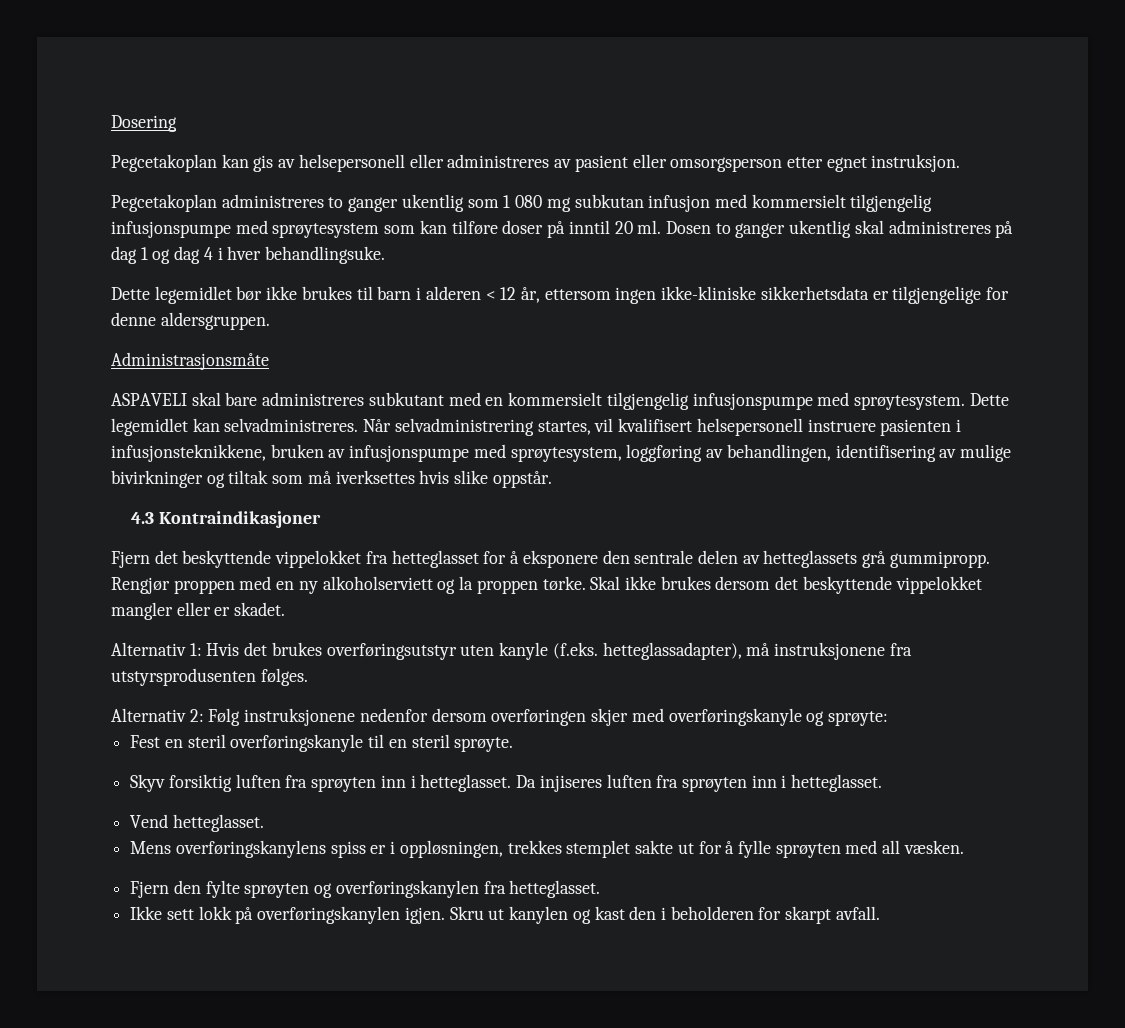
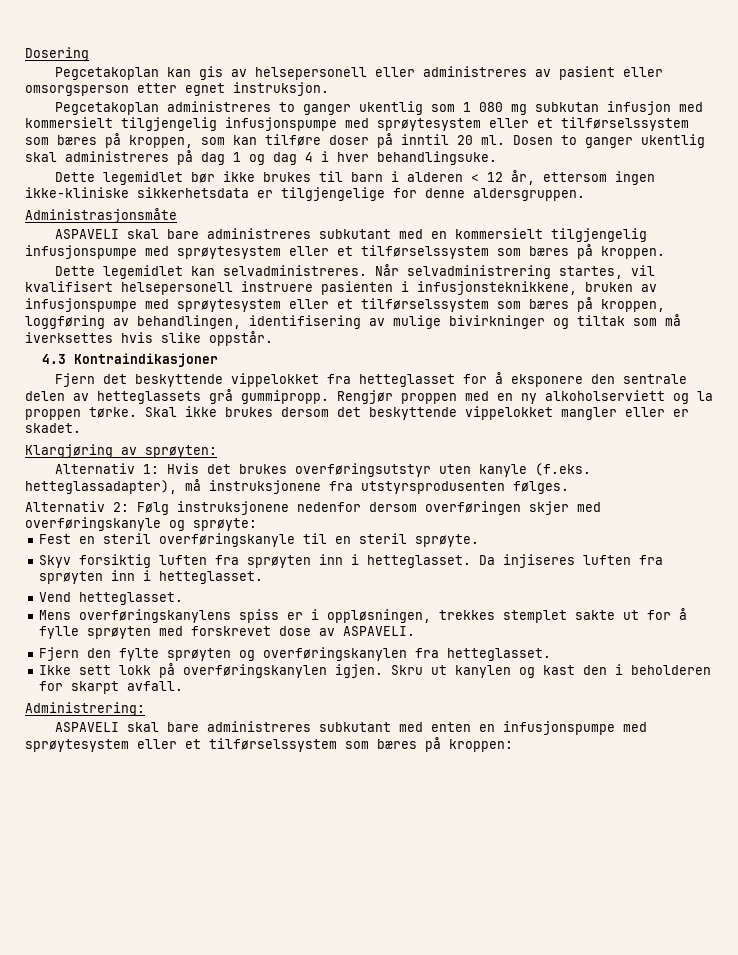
(380, 230) none -> [489,117,689,131] [25,133,193,148] eller et tilførselssystem som bæres på kroppen,
[853,395,965,410] sprøytesystem. -> [177,244,665,259] sprøytesystem eller et tilførselssystem som bæres på kroppen. //
[510,447,622,462] sprøytesystem, -> [177,297,665,312] sprøytesystem eller et tilførselssystem som bæres på kroppen,
(286, 609) none -> [25,444,217,458] // Klargjøring av sprøyten:
[882,840,964,854] all væsken. -> [191,626,416,636] forskrevet dose av ASPAVELI.
(880, 913) none -> [25,702,145,716] [55,721,648,735] [25,737,513,752] // Administrering: // ASPAVELI skal bare administreres subkutant med enten en infusjonspumpe med sprøytesystem eller et tilførselssystem som bæres på kroppen:

